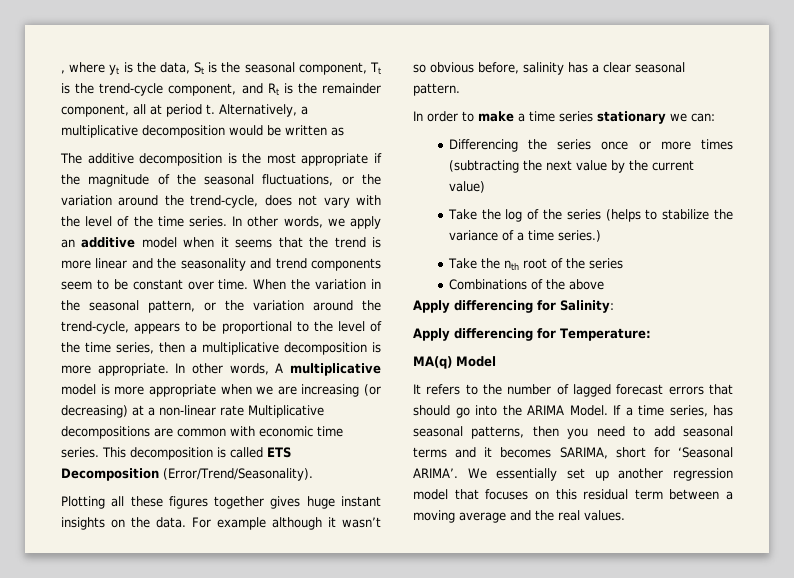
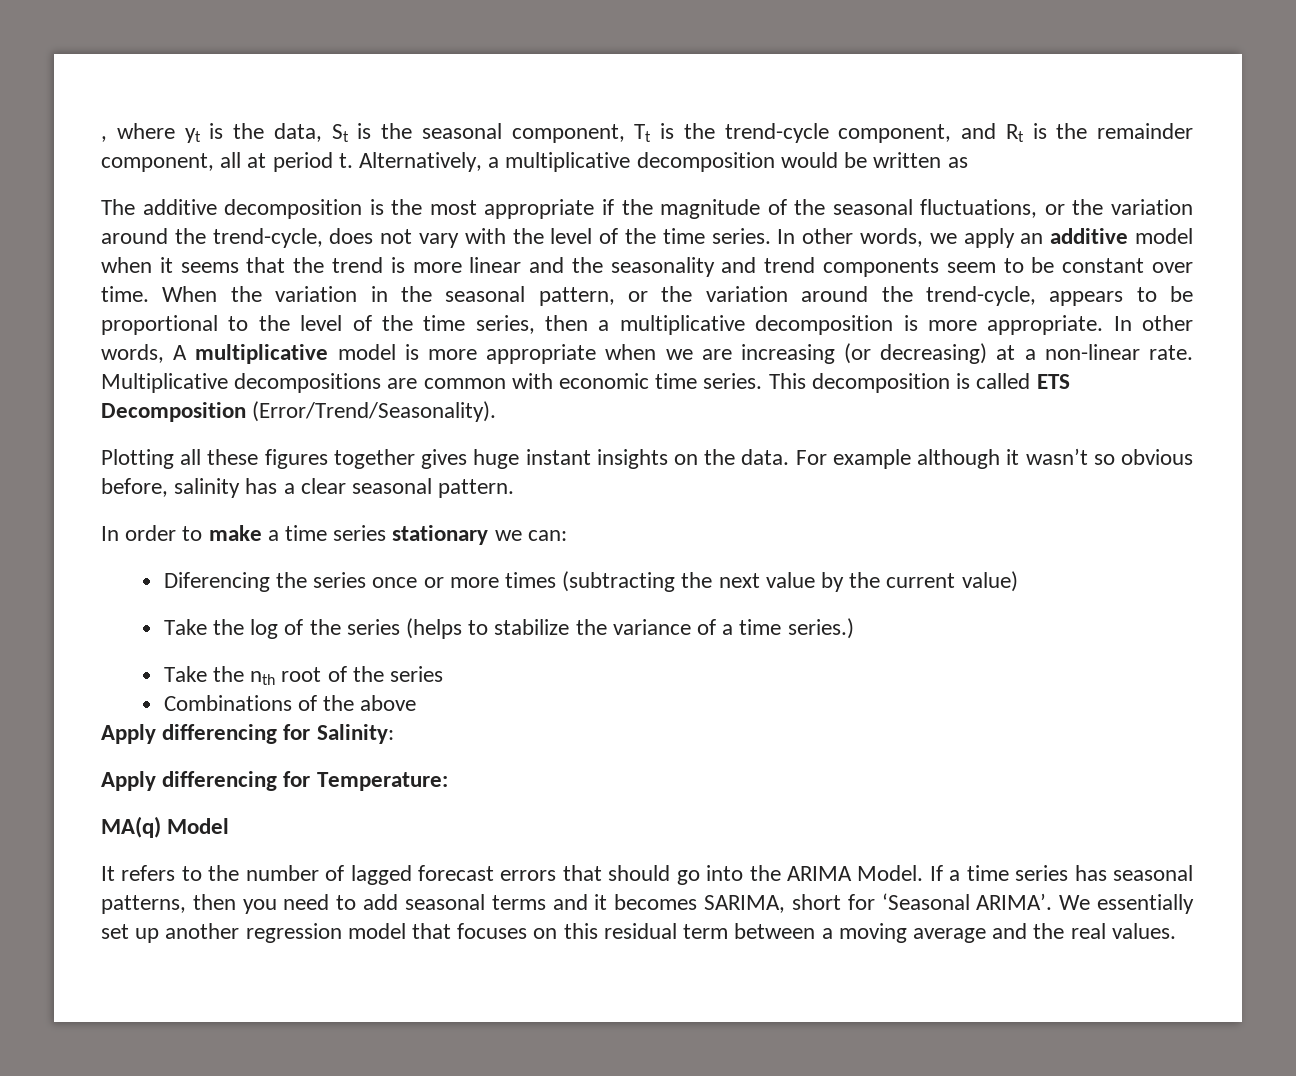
[220,405,244,416] rate -> [1149,345,1193,360] rate.
[448,139,518,152] Differencing -> [163,572,270,592] Diferencing
[669,405,708,417] series, -> [1015,865,1069,881] series

